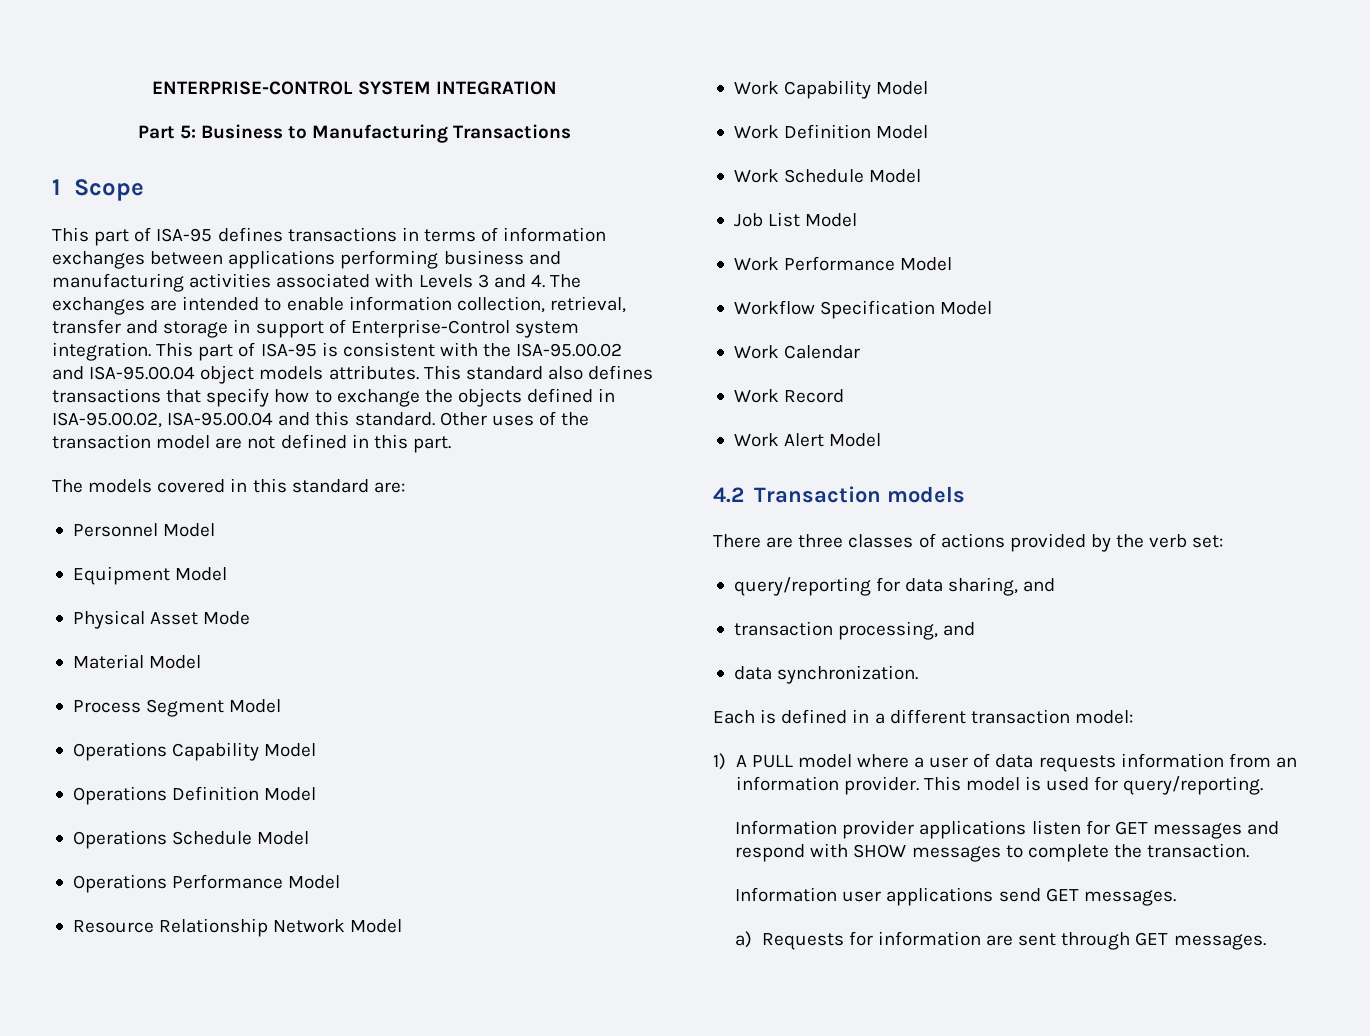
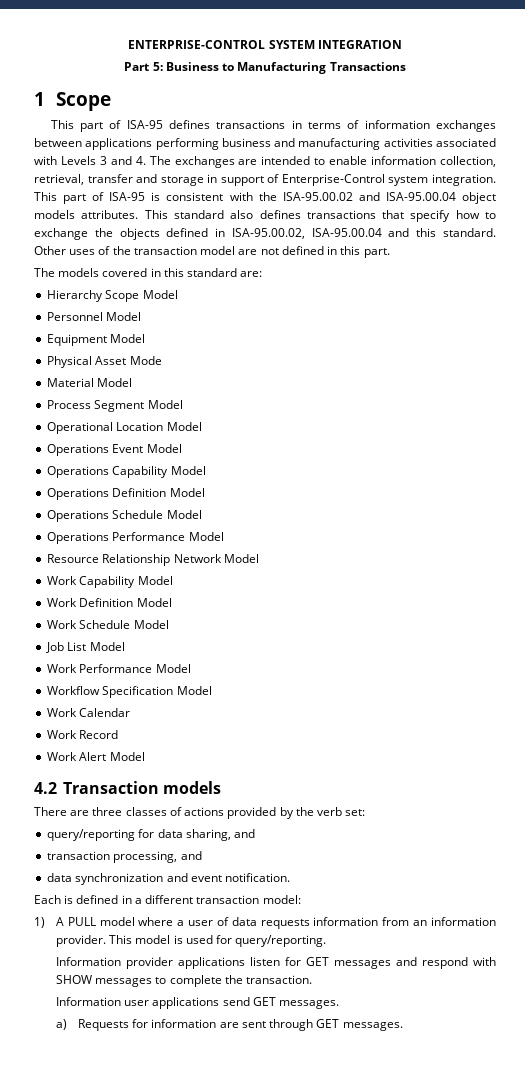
(405, 487) none -> [47,290,178,302] // Hierarchy Scope Model
(282, 706) none -> [47,422,202,434] [47,444,182,456] // Operational Location Model // Operations Event Model
[777,665,919,684] synchronization. -> [75,873,291,885] synchronization and event notification.

